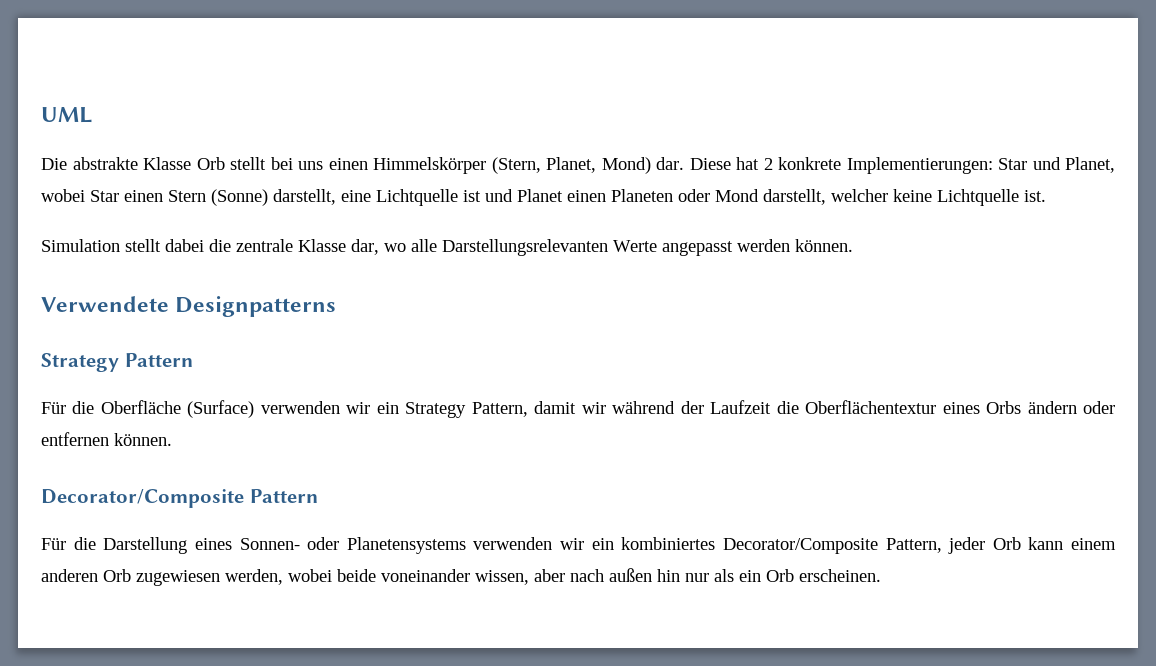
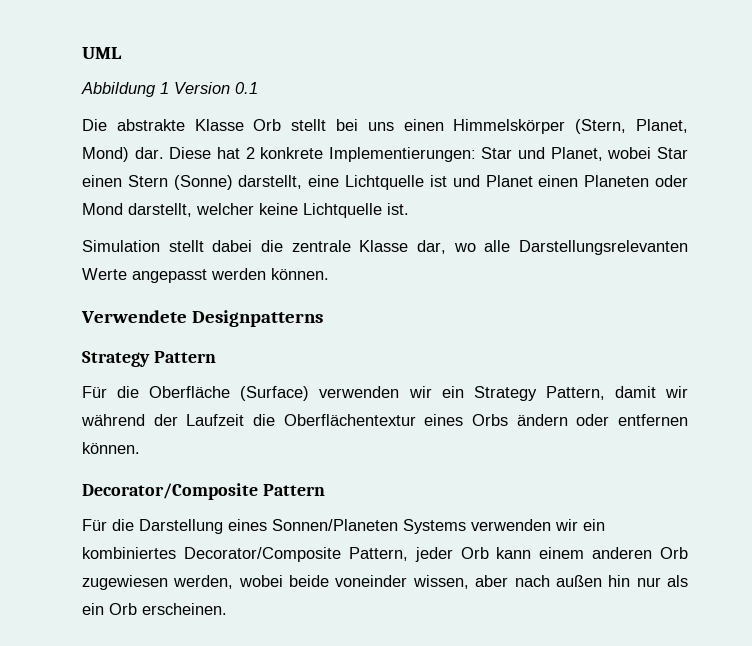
(93, 115) none -> [81,82,258,97] // Abbildung 1 Version 0.1
[239,537,466,554] Sonnen- oder Planetensystems -> [272,519,466,534] Sonnen/Planeten Systems
[381,569,470,582] voneinander -> [335,575,408,587] voneinder

